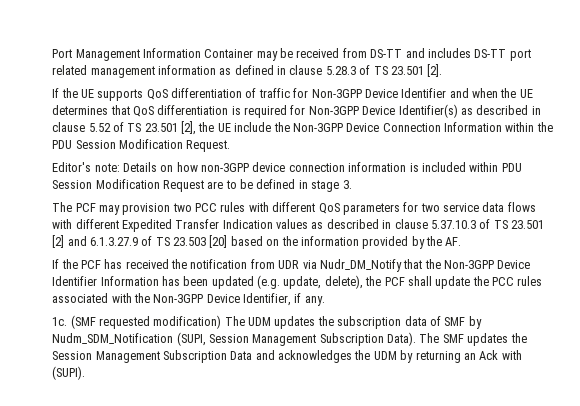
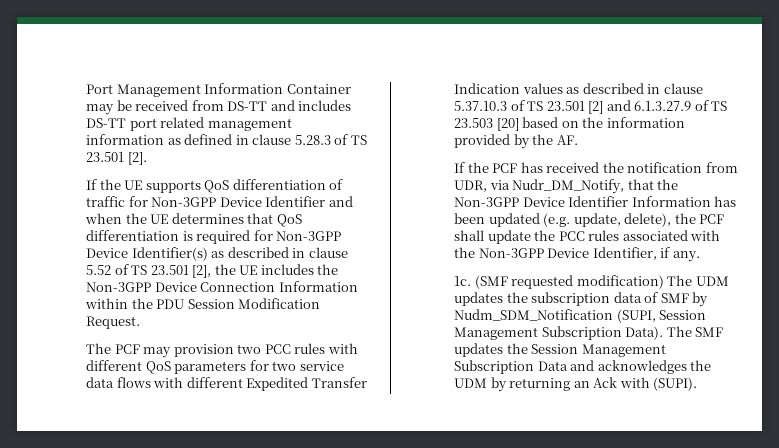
[234,122,272,132] include -> [260,264,314,275] includes
[52,162,522,172] [52,179,352,192] // Editor's note: Details on how non-3GPP device connection information is included within PDU Session Modification Request are to be defined in stage 3. -> (141, 322) none
[278,259,402,272] UDR via Nudr_DM_Notify -> [454,179,625,194] UDR, via Nudr_DM_Notify,

